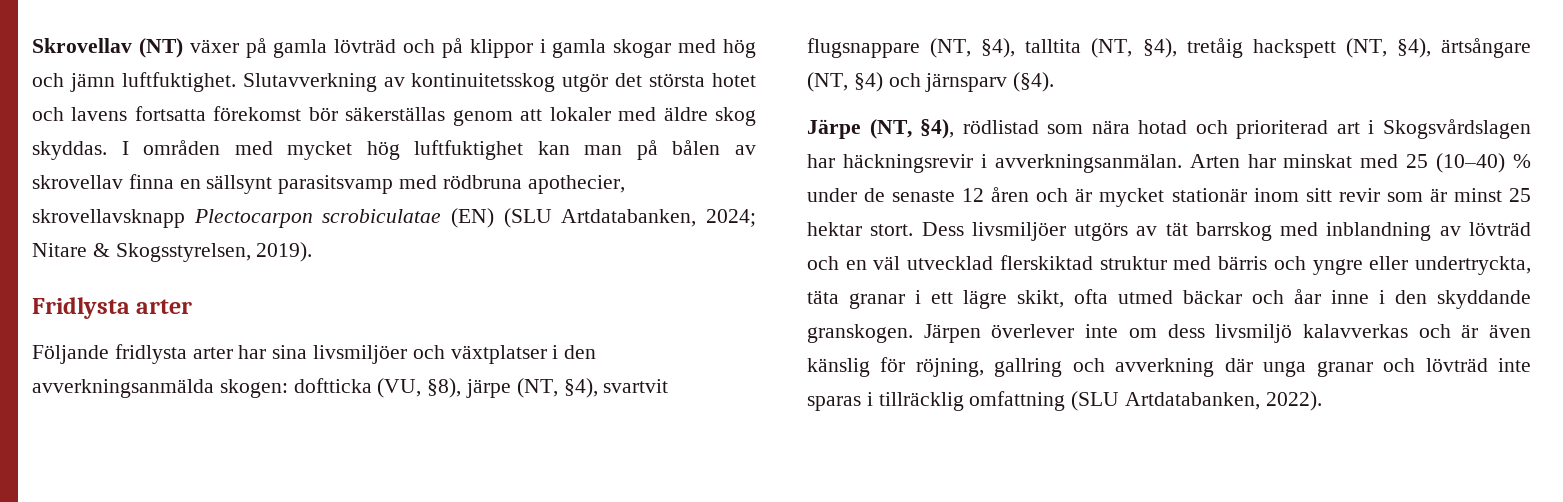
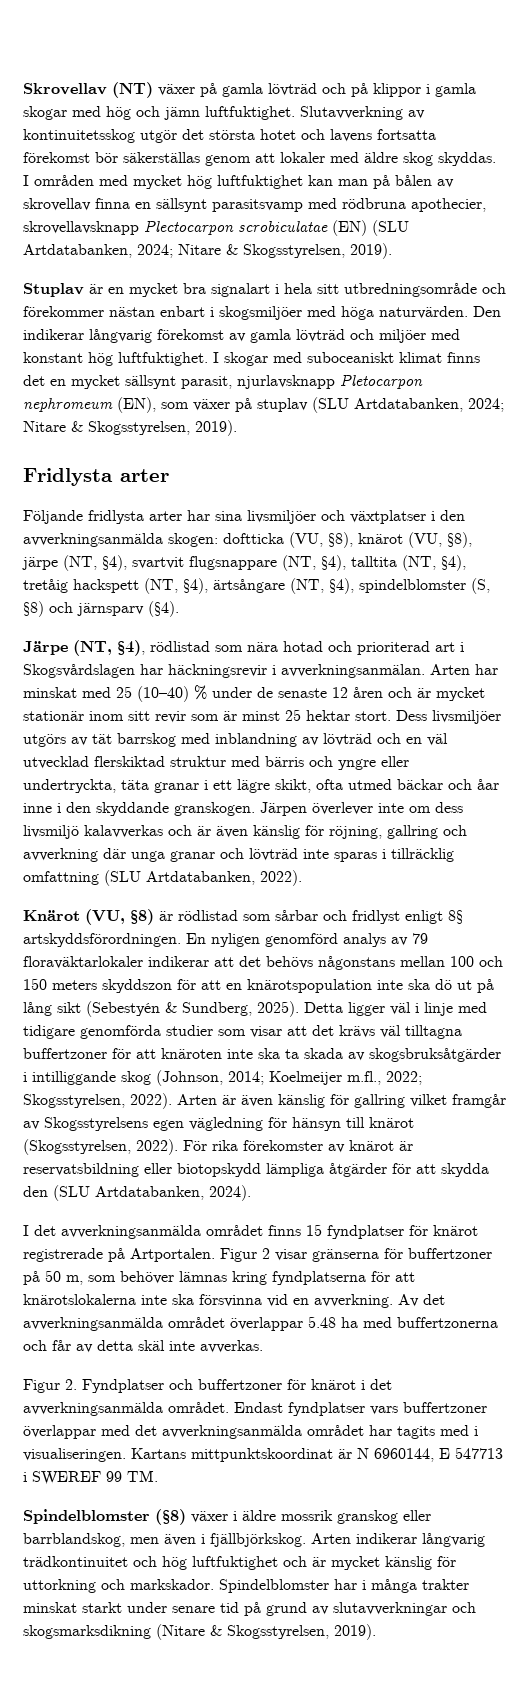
(313, 252) none -> [23,283,506,297] [23,306,501,320] [23,329,460,343] [23,352,480,366] [23,374,423,389] [23,397,504,413] [23,420,237,436] // Stuplav är en mycket bra signalart i hela sitt utbredningsområde och förekommer nästan enbart i skogsmiljöer med höga naturvärden. Den indikerar långvarig förekomst av gamla lövträd och miljöer med konstant hög luftfuktighet. I skogar med suboceaniskt klimat finns det en mycket sällsynt parasit, njurlavsknapp Pletocarpon nephromeum (EN), som växer på stuplav (SLU Artdatabanken, 2024; Nitare & Skogsstyrelsen, 2019).
(462, 388) none -> [358,532,472,548] knärot (VU, §8),
[853,72,883,92] §4) -> [329,578,490,594] [23,601,44,617] §4), spindelblomster (S, §8)
(1322, 401) none -> [23,909,463,925] [23,933,428,947] [23,956,503,970] [23,978,494,993] [23,1001,487,1017] [23,1025,462,1039] [23,1048,501,1062] [23,1070,422,1086] [23,1093,506,1109] [23,1117,414,1131] [23,1139,413,1155] [23,1163,489,1177] [23,1185,251,1201] [23,1224,478,1239] [23,1248,492,1262] [23,1270,415,1285] [23,1294,445,1308] [23,1316,498,1331] [23,1340,263,1353] [23,1379,392,1393] [23,1402,487,1416] [23,1425,478,1439] [23,1447,503,1462] [23,1470,158,1485] [23,1509,431,1525] [23,1533,485,1547] [23,1556,456,1570] [23,1579,469,1593] [23,1602,476,1616] [23,1624,376,1640] // Knärot (VU, §8) är rödlistad som sårbar och fridlyst enligt 8§ artskyddsförordningen. En nyligen genomförd analys av 79 floraväktarlokaler indikerar att det behövs någonstans mellan 100 och 150 meters skyddszon för att en knärotspopulation inte ska dö ut på lång sikt (Sebestyén & Sundberg, 2025). Detta ligger väl i linje med tidigare genomförda studier som visar att det krävs väl tilltagna buffertzoner för att knäroten inte ska ta skada av skogsbruksåtgärder i intilliggande skog (Johnson, 2014; Koelmeijer m.fl., 2022; Skogsstyrelsen, 2022). Arten är även känslig för gallring vilket framgår av Skogsstyrelsens egen vägledning för hänsyn till knärot (Skogsstyrelsen, 2022). För rika förekomster av knärot är reservatsbildning eller biotopskydd lämpliga åtgärder för att skydda den (SLU Artdatabanken, 2024). // I det avverkningsanmälda området finns 15 fyndplatser för knärot registrerade på Artportalen. Figur 2 visar gränserna för buffertzoner på 50 m, som behöver lämnas kring fyndplatserna för att knärotslokalerna inte ska försvinna vid en avverkning. Av det avverkningsanmälda området överlappar 5.48 ha med buffertzonerna och får av detta skäl inte avverkas. // Figur 2. Fyndplatser och buffertzoner för knärot i det avverkningsanmälda området. Endast fyndplatser vars buffertzoner överlappar med det avverkningsanmälda området har tagits med i visualiseringen. Kartans mittpunktskoordinat är N 6960144, E 547713 i SWEREF 99 TM. // Spindelblomster (§8) växer i äldre mossrik granskog eller barrblandskog, men även i fjällbjörkskog. Arten indikerar långvarig trädkontinuitet och hög luftfuktighet och är mycket känslig för uttorkning och markskador. Spindelblomster har i många trakter minskat starkt under senare tid på grund av slutavverkningar och skogsmarksdikning (Nitare & Skogsstyrelsen, 2019).

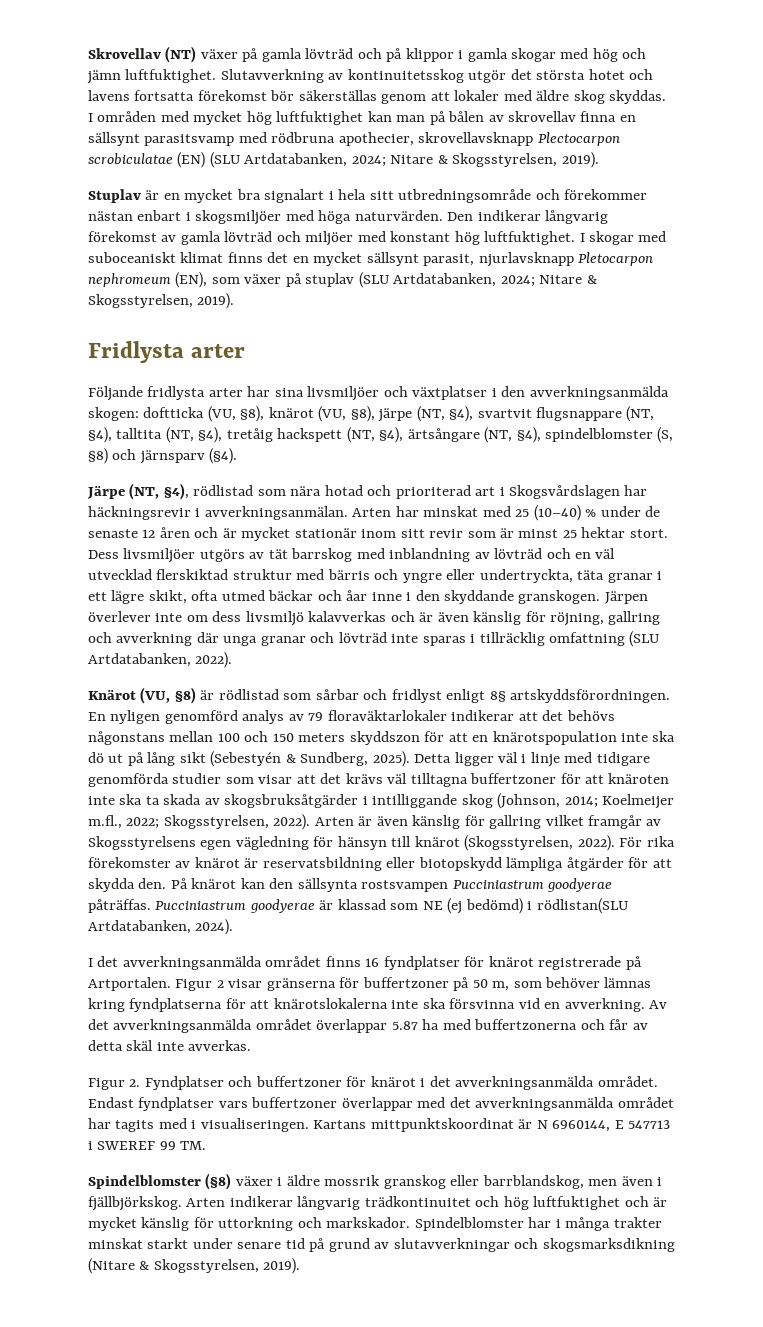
[23,1185,90,1201] den (SLU -> [138,878,613,892] [88,898,628,914] den. På knärot kan den sällsynta rostsvampen Pucciniastrum goodyerae påträffas. Pucciniastrum goodyerae är klassad som NE (ej bedömd) i rödlistan(SLU
[306,1224,322,1236] 15 -> [365,958,380,967] 16
[308,1316,336,1328] 5.48 -> [391,1021,418,1030] 5.87

